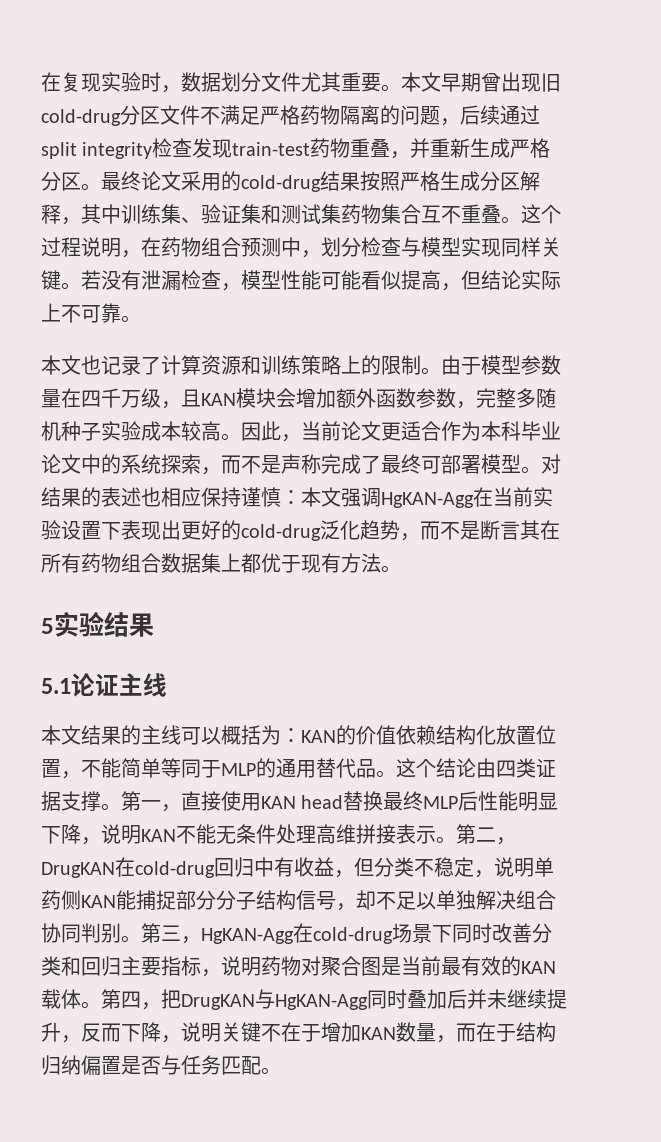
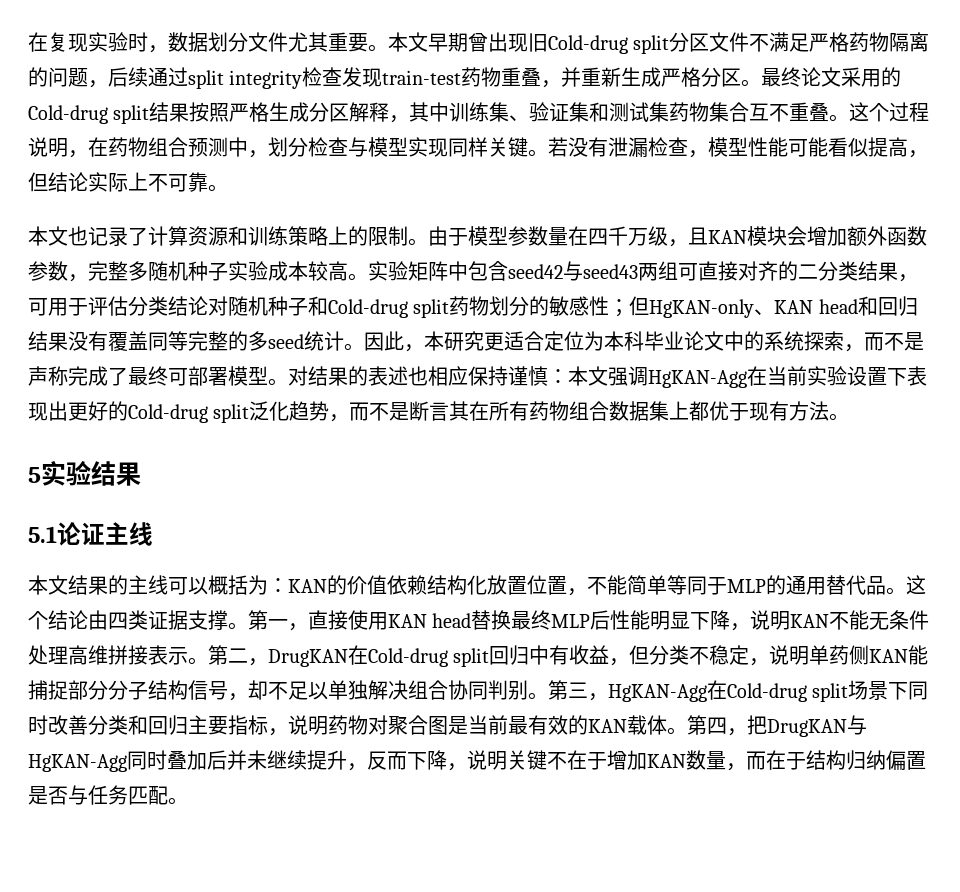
[41,109,121,126] cold-drug -> [548,35,670,54] Cold-drug split
[241,175,321,192] cold-drug -> [28,105,150,124] Cold-drug split
[241,421,461,442] 因此，当前论文更适合作 -> [368,261,918,282] [28,296,918,318] [28,331,584,352] 实验矩阵中包含seed42与seed43两组可直接对齐的二分类结果，可用于评估分类结论对随机种子和Cold-drug split药物划分的敏感性；但HgKAN-only、KAN head和回归结果没有覆盖同等完整的多seed统计。因此，本研究更适合定位
[241,524,321,541] cold-drug -> [128,404,250,423] Cold-drug split
[135,861,215,878] cold-drug -> [368,648,490,667] Cold-drug split
[313,927,393,944] cold-drug -> [727,683,849,702] Cold-drug split

